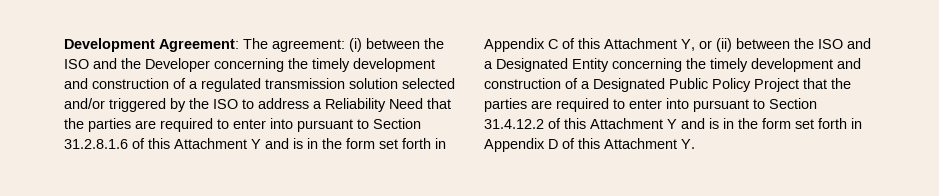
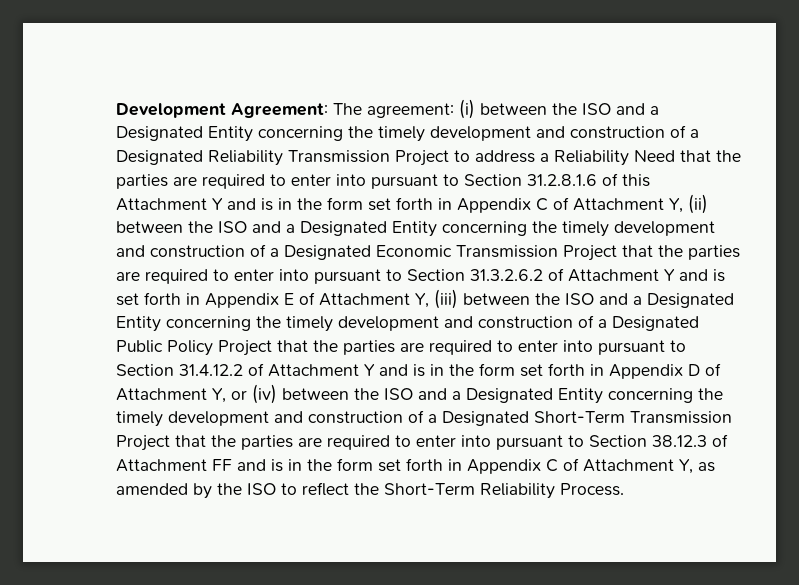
[121,58,435,72] [64,78,455,92] [64,98,238,112] the Developer concerning the timely development and construction of a regulated transmission solution selected and/or triggered by the ISO -> [650,106,659,115] [116,125,699,142] [116,150,449,166] a Designated Entity concerning the timely development and construction of a Designated Reliability Transmission Project
[578,38,712,51] this Attachment Y, or -> [573,198,683,213] Attachment Y,
(665, 85) none -> [376,245,740,261] [116,268,725,284] [116,289,734,309] [116,315,699,332] Economic Transmission Project that the parties are required to enter into pursuant to Section 31.3.2.6.2 of Attachment Y and is set forth in Appendix E of Attachment Y, (iii) between the ISO and a Designated Entity concerning the timely development and construction of a Designated
[564,118,586,129] this -> (264, 369) none
[578,138,695,149] this Attachment Y. -> [116,384,723,404] [116,410,732,427] [116,434,728,451] [116,458,715,474] [116,482,624,499] Attachment Y, or (iv) between the ISO and a Designated Entity concerning the timely development and construction of a Designated Short-Term Transmission Project that the parties are required to enter into pursuant to Section 38.12.3 of Attachment FF and is in the form set forth in Appendix C of Attachment Y, as amended by the ISO to reflect the Short-Term Reliability Process.

